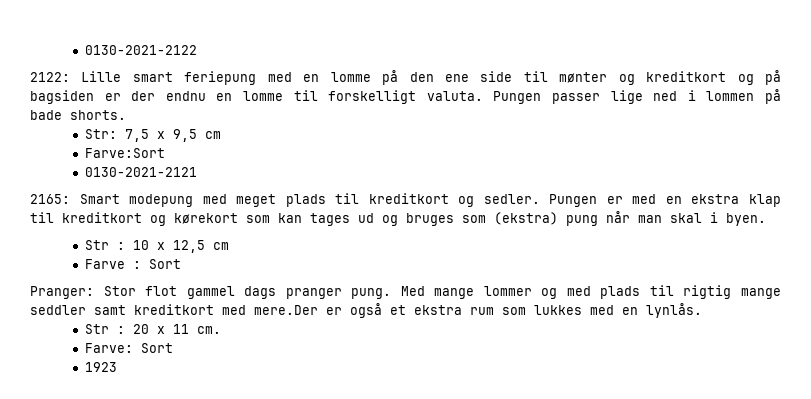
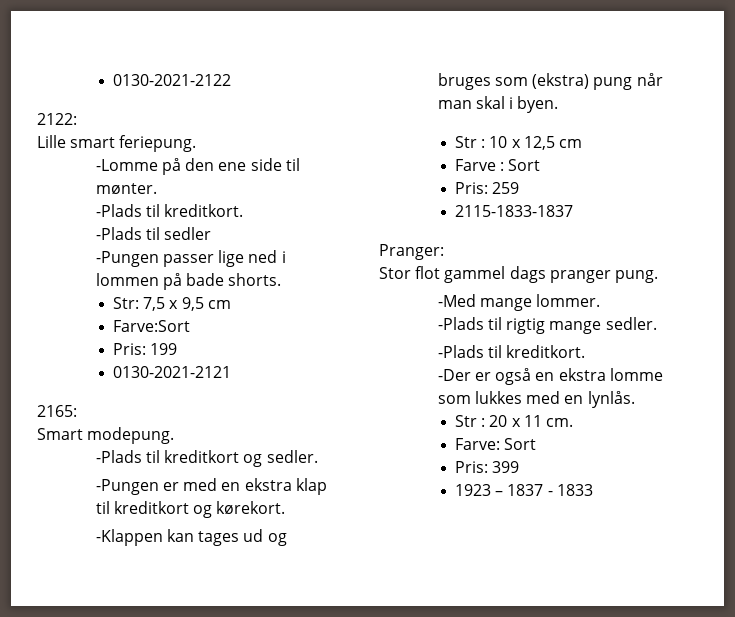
(70, 77) none -> (77, 119) //
[184,71,371,85] feriepung med en lomme -> [119,135,197,152] [95,159,158,171] feriepung. // -Lomme
[559,70,781,85] [30,90,542,104] mønter og kreditkort og på bagsiden er der endnu en lomme til forskelligt valuta. Pungen -> [95,183,157,194] [95,204,244,217] [95,227,212,240] [95,251,159,267] mønter. // -Plads til kreditkort. // -Plads til sedler // -Pungen
(165, 153) none -> [112,343,178,355] // Pris: 199
[79,194,326,207] Smart modepung med meget plads -> [37,427,175,444] [95,450,142,463] // Smart modepung. // -Plads
[549,194,598,207] Pungen -> [95,479,159,495] // -Pungen
[174,213,270,224] kørekort som -> [216,501,286,514] [95,529,163,546] kørekort. // -Klappen
(181, 264) none -> [454,182,520,194] [454,205,573,217] // Pris: 259 // 2115-1833-1837
(94, 292) none -> (444, 252) //
[400,285,781,299] [30,303,494,318] Med mange lommer og med plads til rigtig mange seddler samt kreditkort med mere.Der er også et ekstra rum -> [437,294,601,311] [437,317,657,334] [437,345,586,358] [437,368,663,385] // -Med mange lommer. // -Plads til rigtig mange sedler. // -Plads til kreditkort. // -Der er også en ekstra lomme
(173, 348) none -> [454,461,520,473] // Pris: 399
(117, 367) none -> [495,484,593,496] – 1837 - 1833

